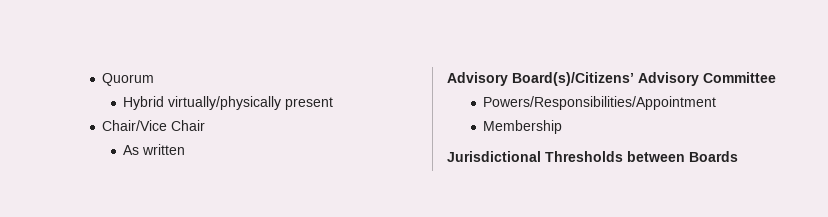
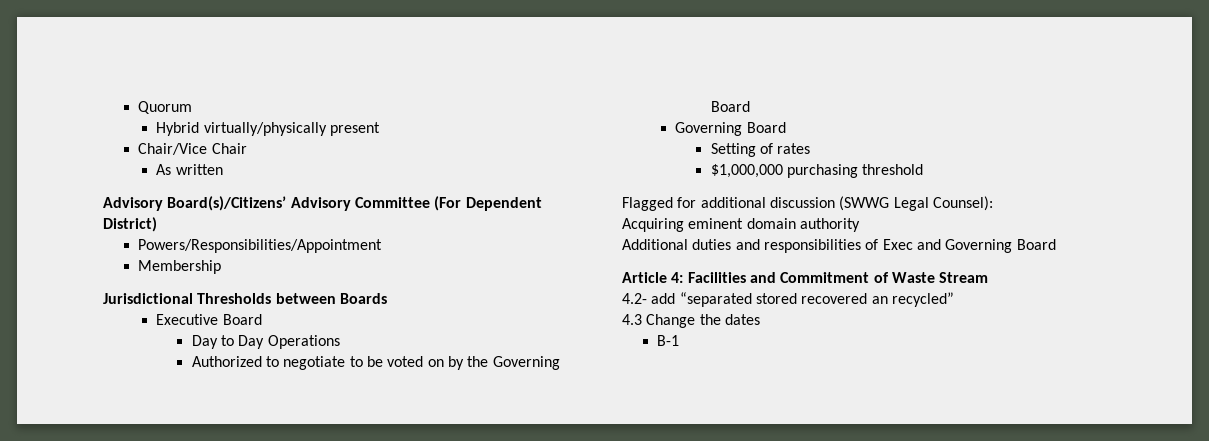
(776, 77) none -> [434,196,542,211] [103,217,157,232] (For Dependent District)
(738, 156) none -> [156,314,262,325] [191,335,340,349] [191,356,560,370] [710,101,750,112] [675,122,786,136] [710,143,811,157] [710,164,924,178] [622,196,993,211] [622,218,860,232] [622,239,1056,253] [622,272,989,283] [622,292,954,307] [622,314,760,328] [657,335,680,346] // Executive Board // Day to Day Operations // Authorized to negotiate to be voted on by the Governing Board // Governing Board // Setting of rates // $1,000,000 purchasing threshold // Flagged for additional discussion (SWWG Legal Counsel): // Acquiring eminent domain authority // Additional duties and responsibilities of Exec and Governing Board // Article 4: Facilities and Commitment of Waste Stream // 4.2- add “separated stored recovered an recycled” // 4.3 Change the dates // B-1

